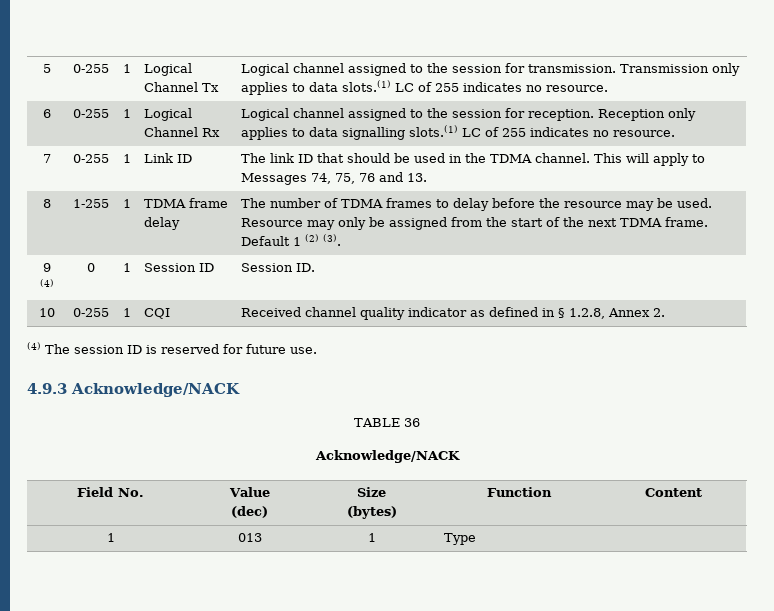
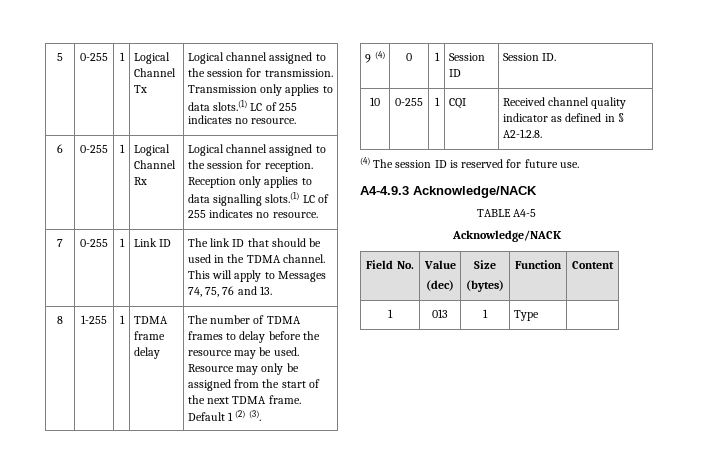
[568,308,665,319] 1.2.8, Annex 2. -> [502,129,542,138] A2-1.2.8.
[27,383,67,394] 4.9.3 -> [360,186,409,195] A4-4.9.3
[404,418,420,427] 36 -> [513,209,537,217] A4-5

